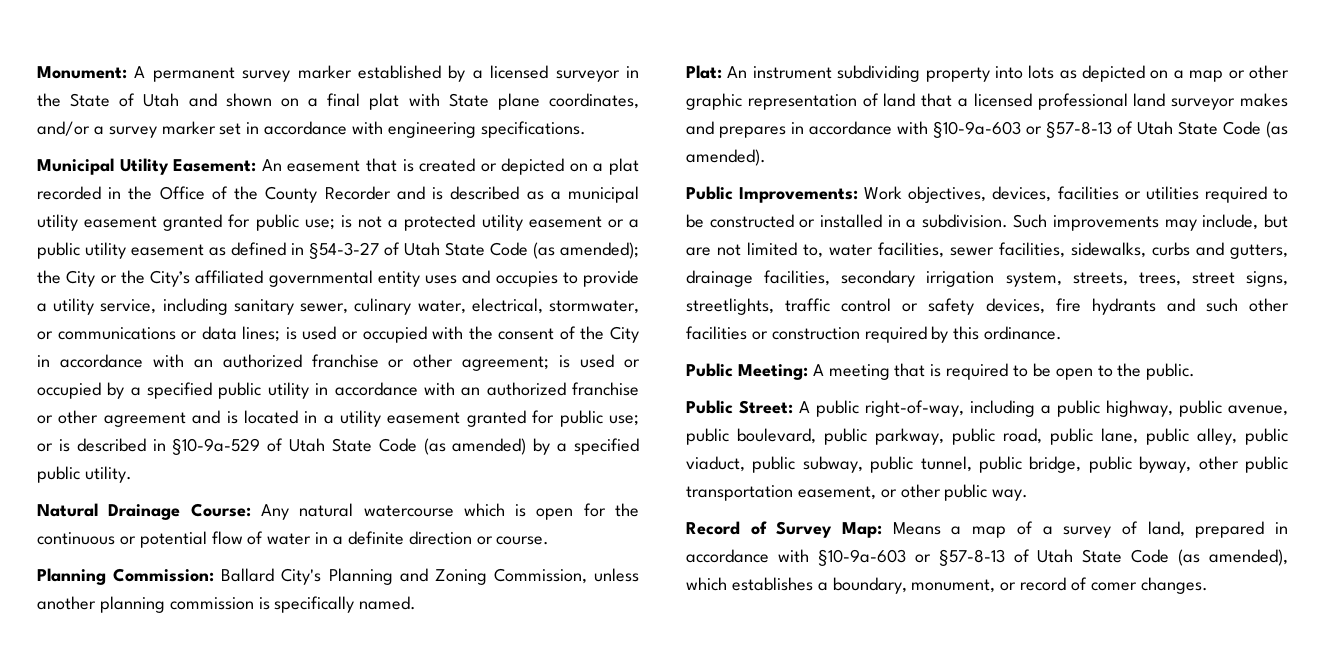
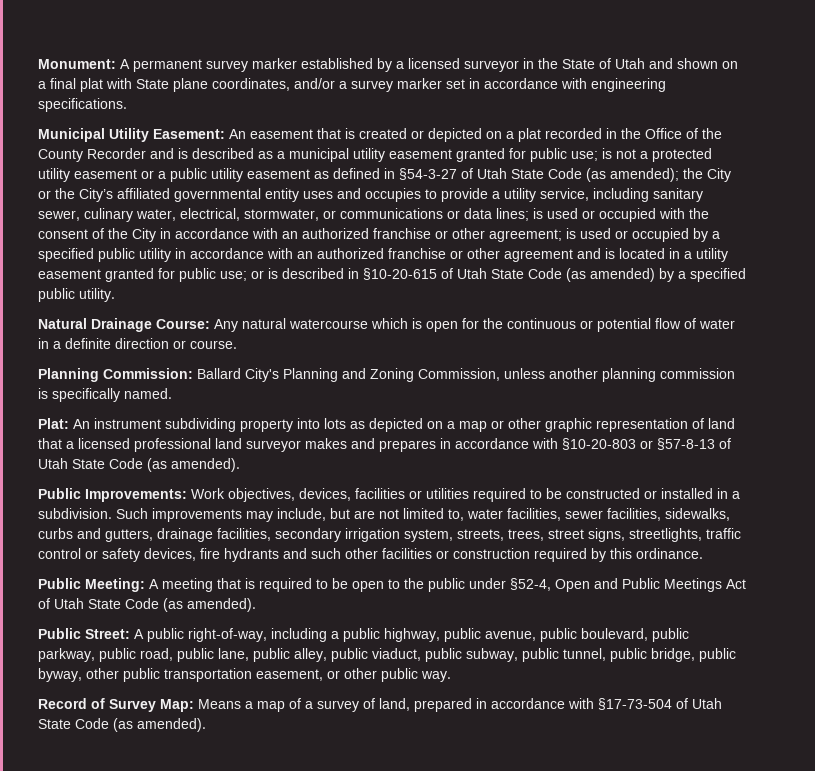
[172,438,261,455] §10-9a-529 -> [363,268,437,280] §10-20-615
[933,121,1021,138] §10-9a-603 -> [562,438,636,450] §10-20-803
[1146,363,1196,380] public. -> [428,578,746,592] [38,598,256,612] public under §52-4, Open and Public Meetings Act of Utah State Code (as amended).
[817,549,1288,566] [686,577,1208,594] §10-9a-603 or §57-8-13 of Utah State Code (as amended), which establishes a boundary, monument, or record of comer changes. -> [598,698,722,710] [38,718,206,732] §17-73-504 of Utah State Code (as amended).

